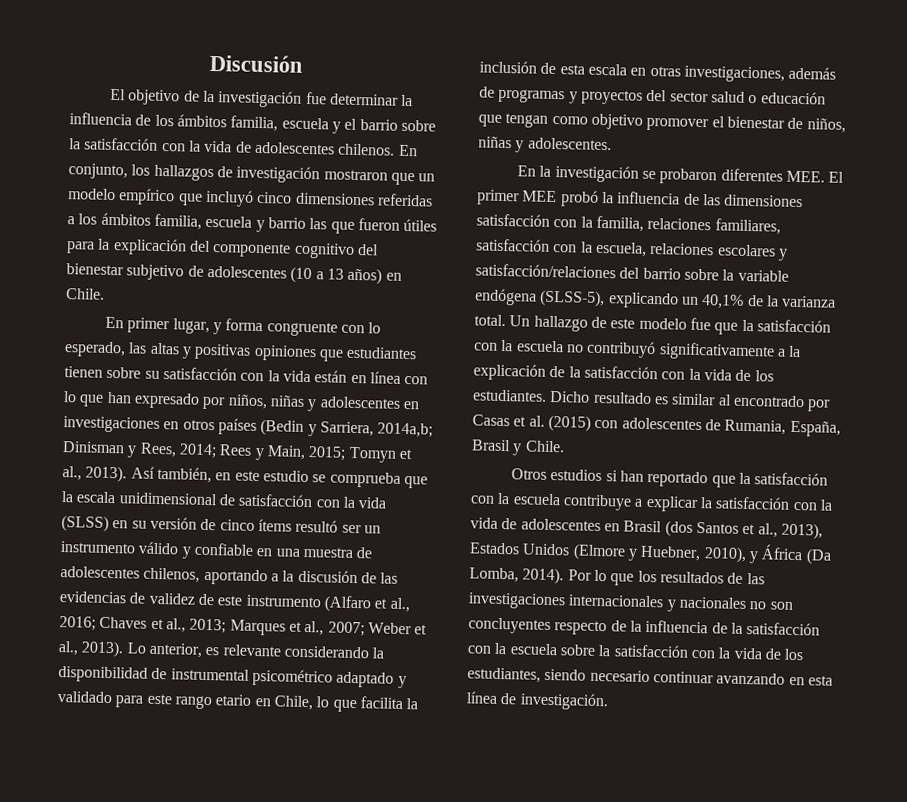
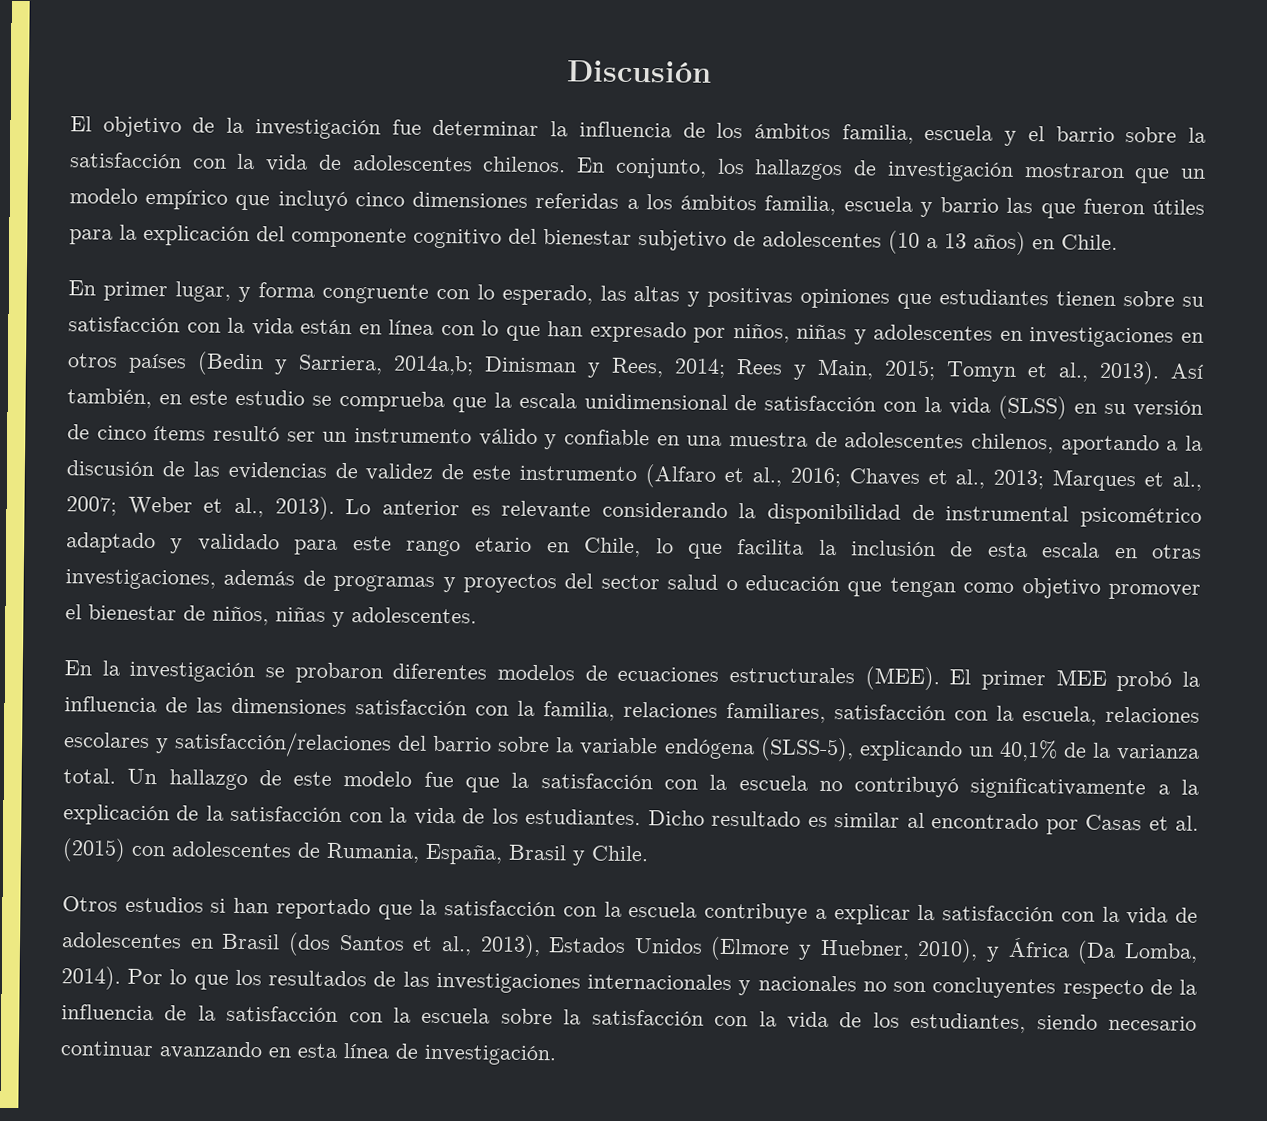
[148,642,202,658] anterior, -> [381,500,460,516] anterior
[786,170,826,183] MEE. -> [497,664,940,691] modelos de ecuaciones estructurales (MEE).

